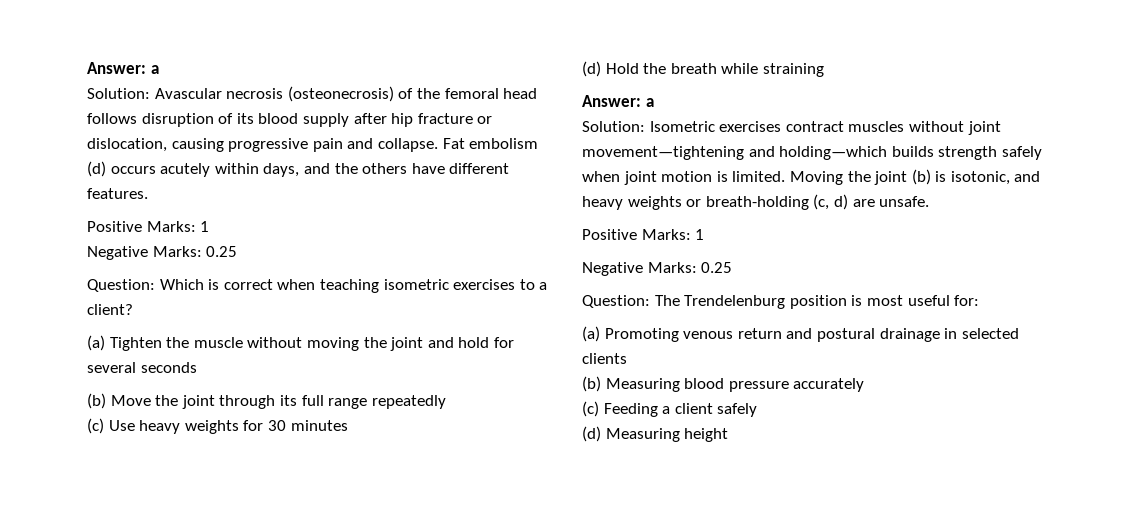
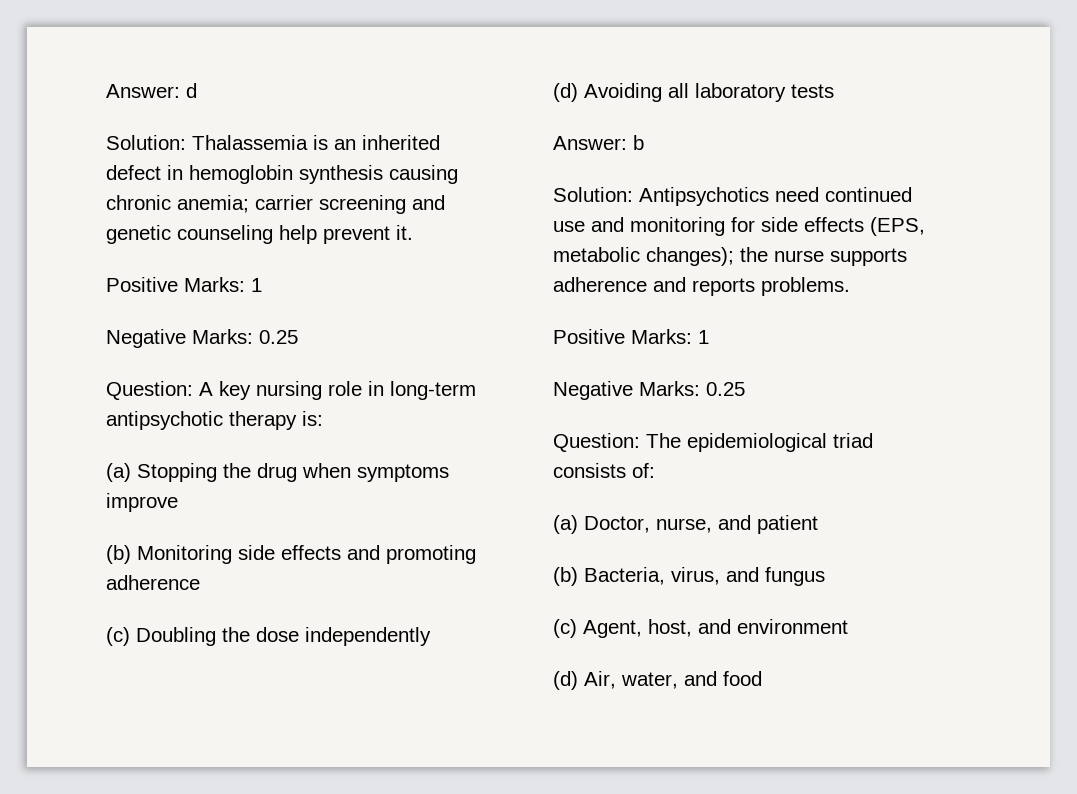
[87,62,159,74] [87,86,538,102] [87,113,493,127] [87,138,539,152] [87,161,510,177] [87,188,148,199] [87,221,210,232] [87,246,238,260] [87,279,548,293] [87,304,133,315] [87,335,514,351] [87,362,197,373] [87,393,446,409] [87,418,348,434] [582,61,824,77] [582,95,654,107] [582,121,1001,135] [582,146,1042,160] [582,169,1041,185] [582,194,930,210] Answer: a // Solution: Avascular necrosis (osteonecrosis) of the femoral head follows disruption of its blood supply after hip fracture or dislocation, causing progressive pain and collapse. Fat embolism (d) occurs acutely within days, and the others have different features. // Positive Marks: 1 // Negative Marks: 0.25 // Question: Which is correct when teaching isometric exercises to a client? // (a) Tighten the muscle without moving the joint and hold for several seconds // (b) Move the joint through its full range repeatedly // (c) Use heavy weights for 30 minutes // (d) Hold the breath while straining // Answer: a // Solution: Isometric exercises contract muscles without joint movement—tightening and holding—which builds strength safely when joint motion is limited. Moving the joint (b) is isotonic, and heavy weights or breath-holding (c, d) are unsafe. -> [106,83,197,98] [106,135,440,150] [106,165,458,184] [106,195,445,214] [106,225,413,244] [106,277,262,292] [106,329,298,348] [106,381,476,400] [106,411,323,430] [106,463,449,482] [106,493,178,512] [106,545,476,564] [106,575,200,590] [106,627,431,646] [553,83,834,102] [553,135,644,150] [553,187,912,206] [553,217,925,236] [553,247,907,266] [553,277,850,296] Answer: d // Solution: Thalassemia is an inherited defect in hemoglobin synthesis causing chronic anemia; carrier screening and genetic counseling help prevent it. // Positive Marks: 1 // Negative Marks: 0.25 // Question: A key nursing role in long-term antipsychotic therapy is: // (a) Stopping the drug when symptoms improve // (b) Monitoring side effects and promoting adherence // (c) Doubling the dose independently // (d) Avoiding all laboratory tests // Answer: b // Solution: Antipsychotics need continued use and monitoring for side effects (EPS, metabolic changes); the nurse supports adherence and reports problems.
[684,295,980,309] [582,326,1019,342] [582,353,627,364] [582,376,865,392] [582,401,758,417] [582,426,729,442] Trendelenburg position is most useful for: // (a) Promoting venous return and postural drainage in selected clients // (b) Measuring blood pressure accurately // (c) Feeding a client safely // (d) Measuring height -> [687,433,873,452] [553,463,655,478] [553,515,818,534] [553,567,825,586] [553,619,848,638] [553,671,762,690] epidemiological triad consists of: // (a) Doctor, nurse, and patient // (b) Bacteria, virus, and fungus // (c) Agent, host, and environment // (d) Air, water, and food

